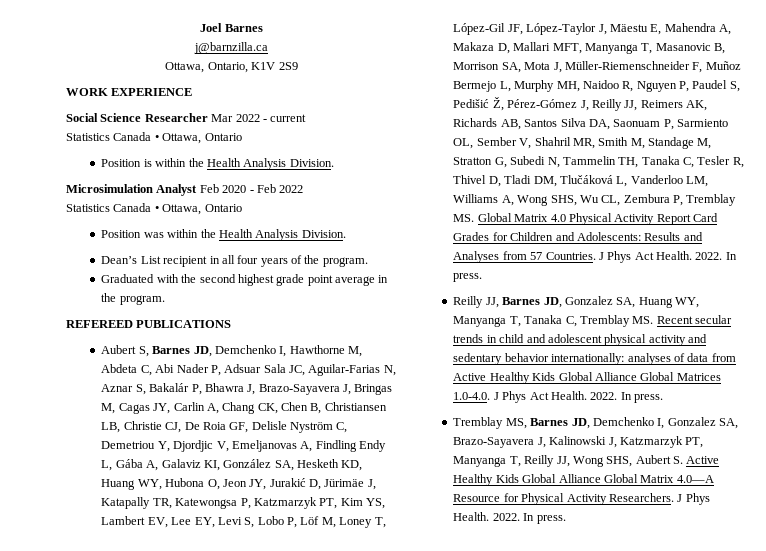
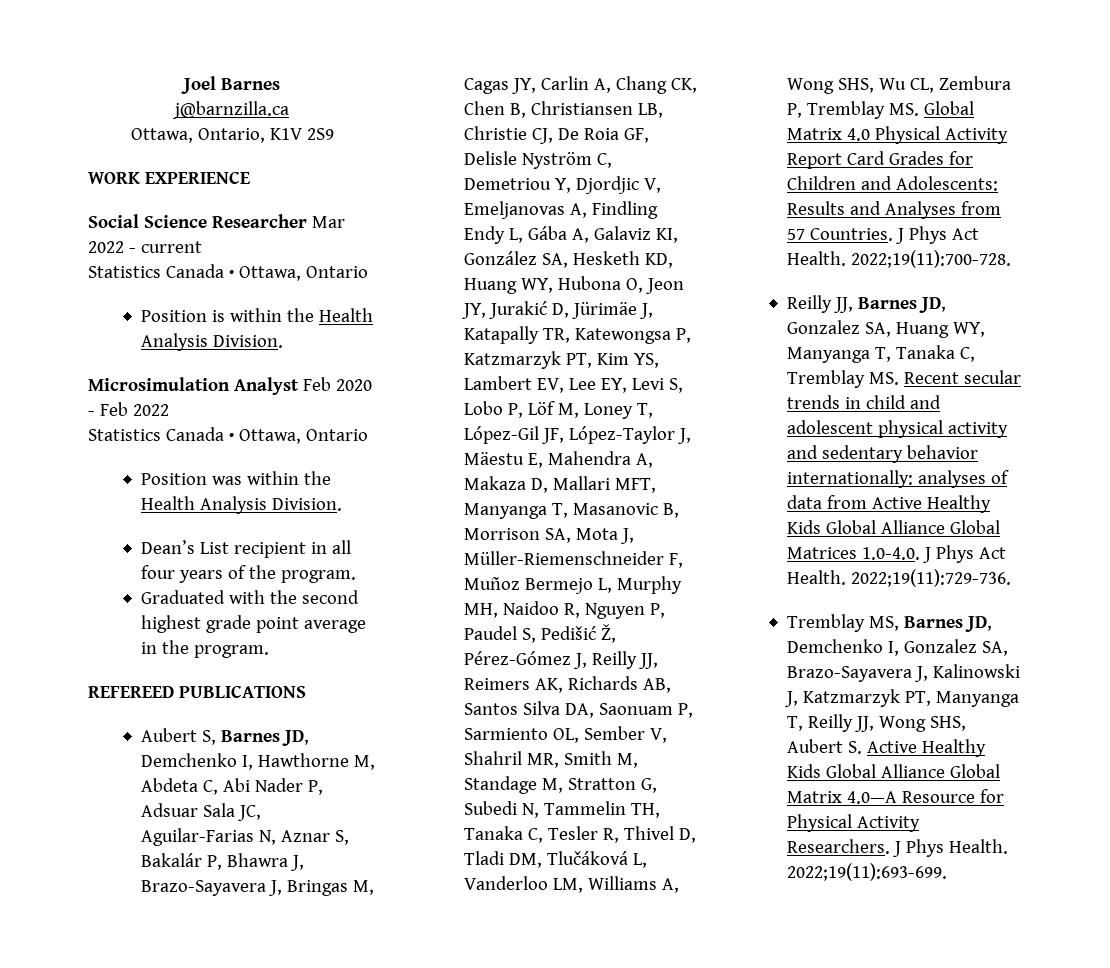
[695,252,737,260] [453,273,483,282] 2022. In press. -> [850,250,1011,268] 2022;19(11):700-728.
[590,392,664,403] 2022. In press. -> [850,569,1011,587] 2022;19(11):729-736.
[492,513,566,524] 2022. In press. -> [786,863,947,881] 2022;19(11):693-699.

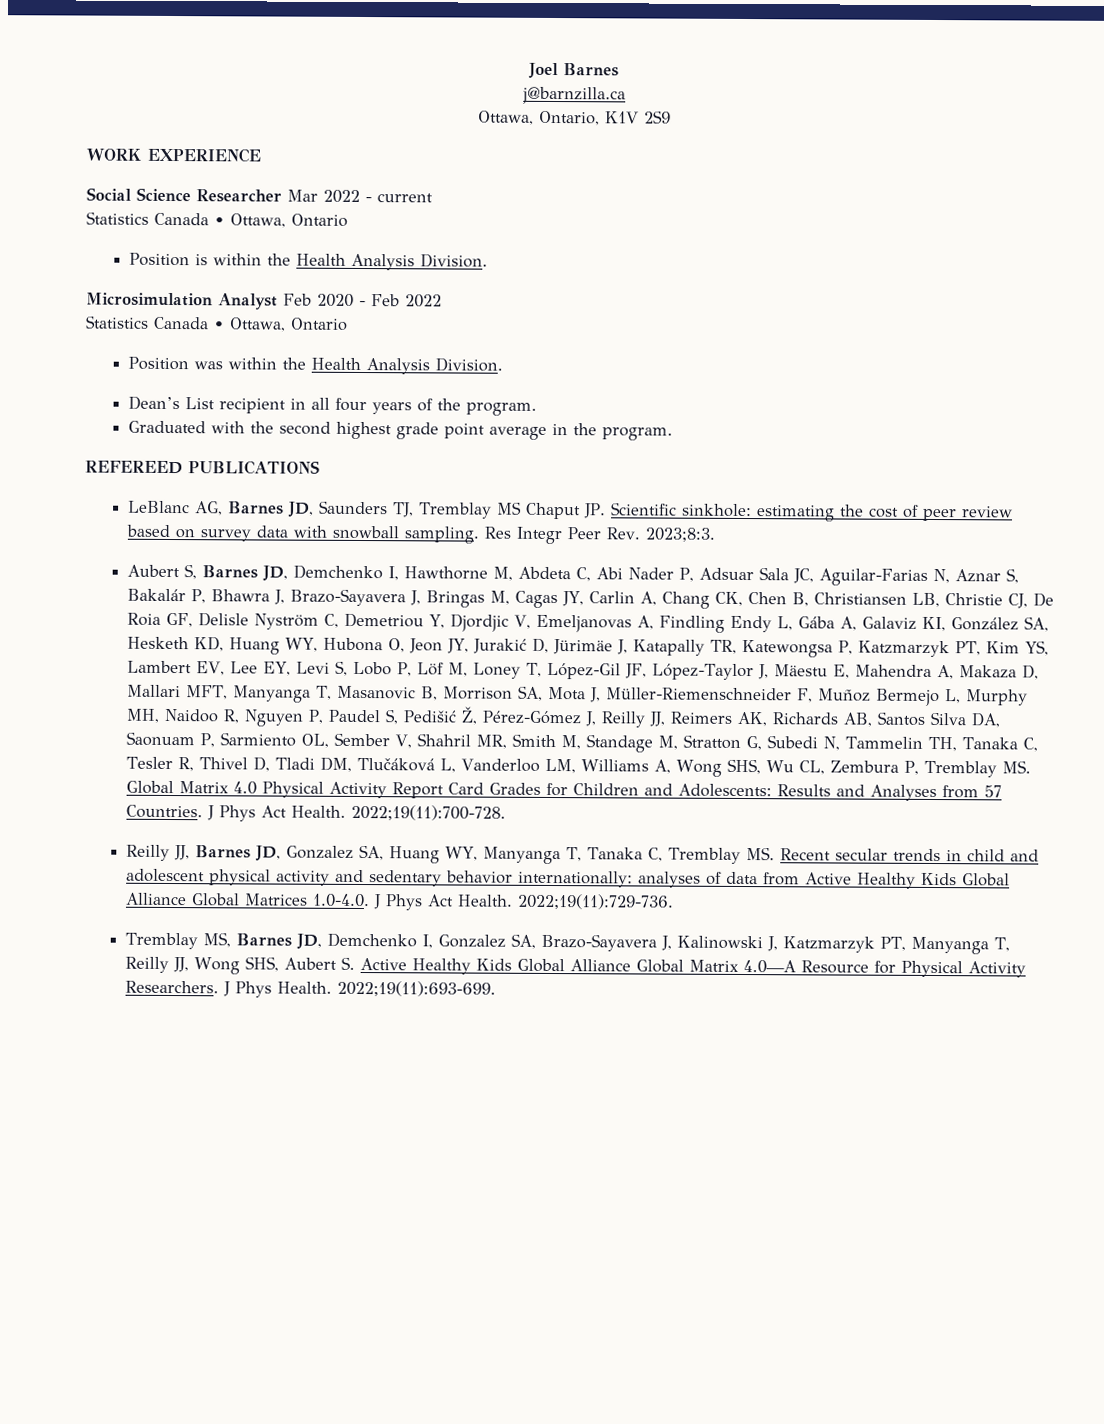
(306, 691) none -> [128,500,1014,522] [126,524,716,545] // LeBlanc AG, Barnes JD, Saunders TJ, Tremblay MS Chaput JP. Scientific sinkhole: estimating the cost of peer review based on survey data with snowball sampling. Res Integr Peer Rev. 2023;8:3.

